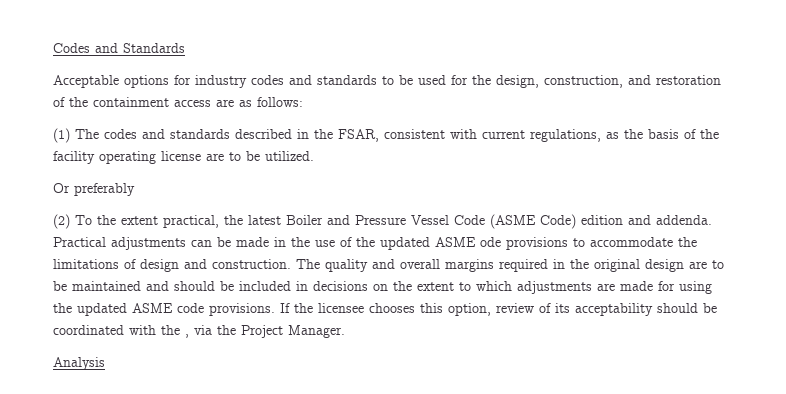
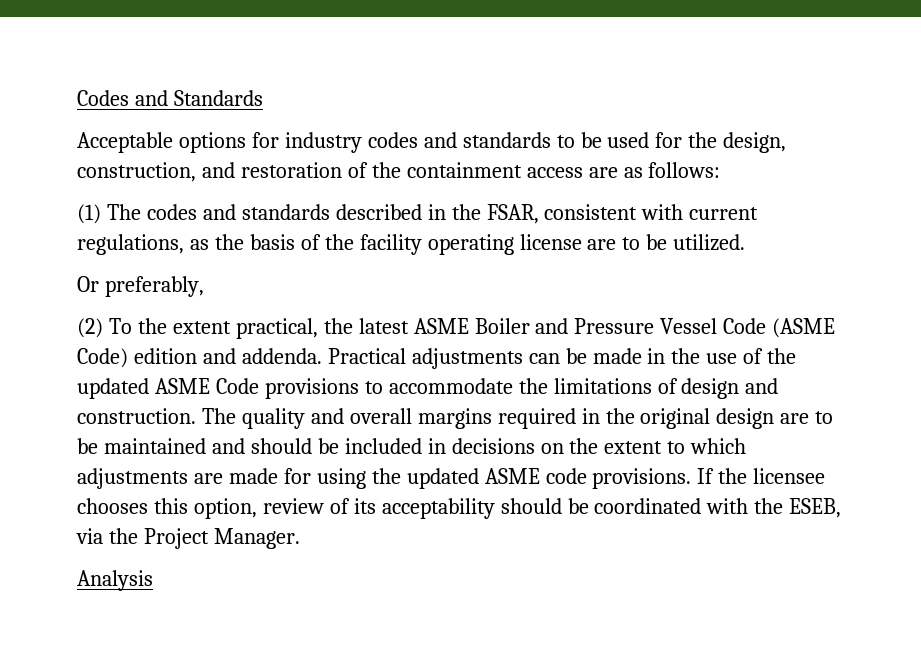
[74,183,135,196] preferably -> [104,276,204,297] preferably,
(281, 220) none -> [413,318,469,334] ASME
[480,237,501,247] ode -> [215,378,259,394] Code
[185,334,189,338] , -> [789,498,842,518] ESEB,

